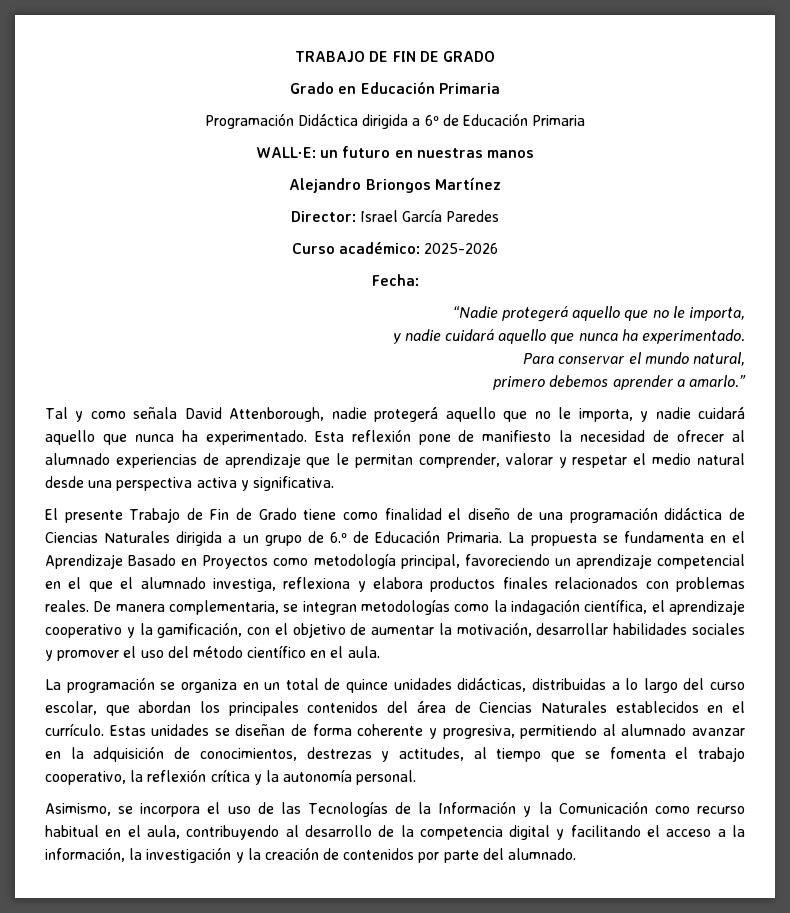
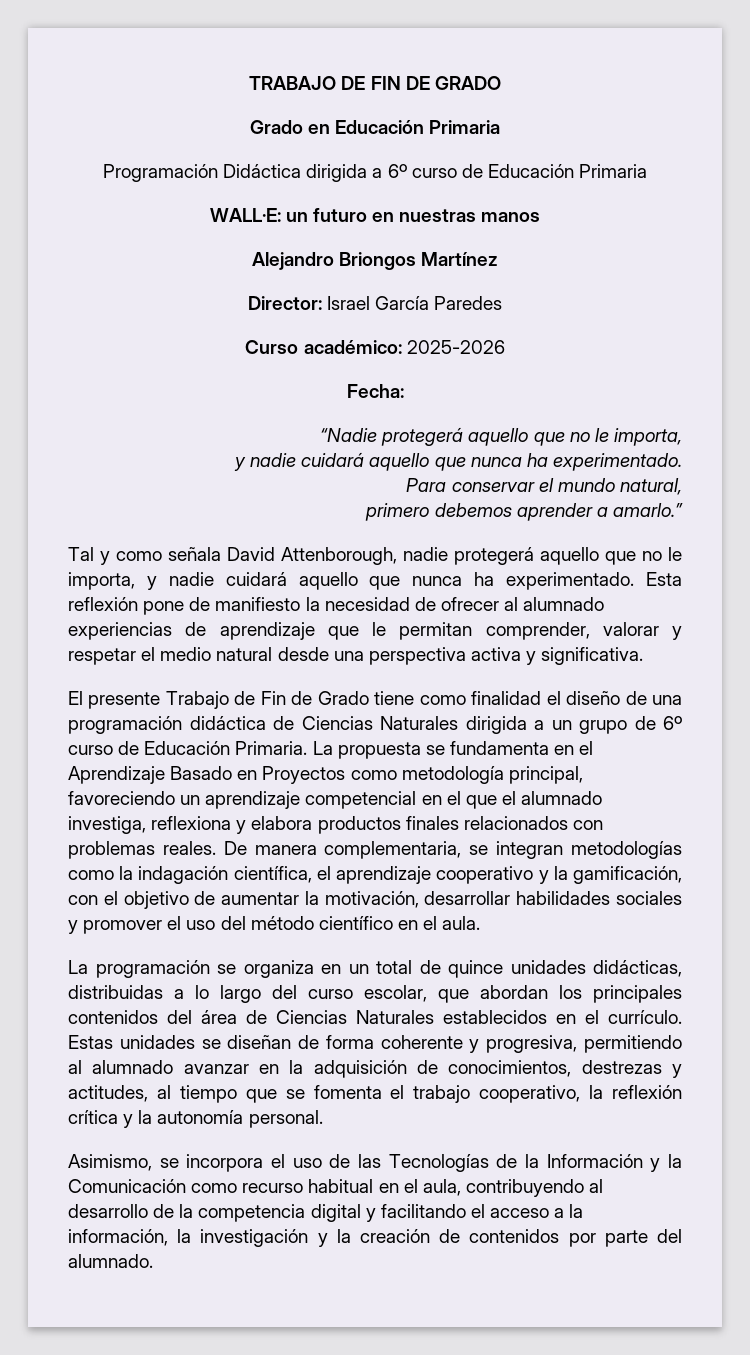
(439, 120) none -> [411,168,457,178] curso
[329,532,347,543] 6.º -> [663,716,682,730] [68,745,113,755] 6º curso

